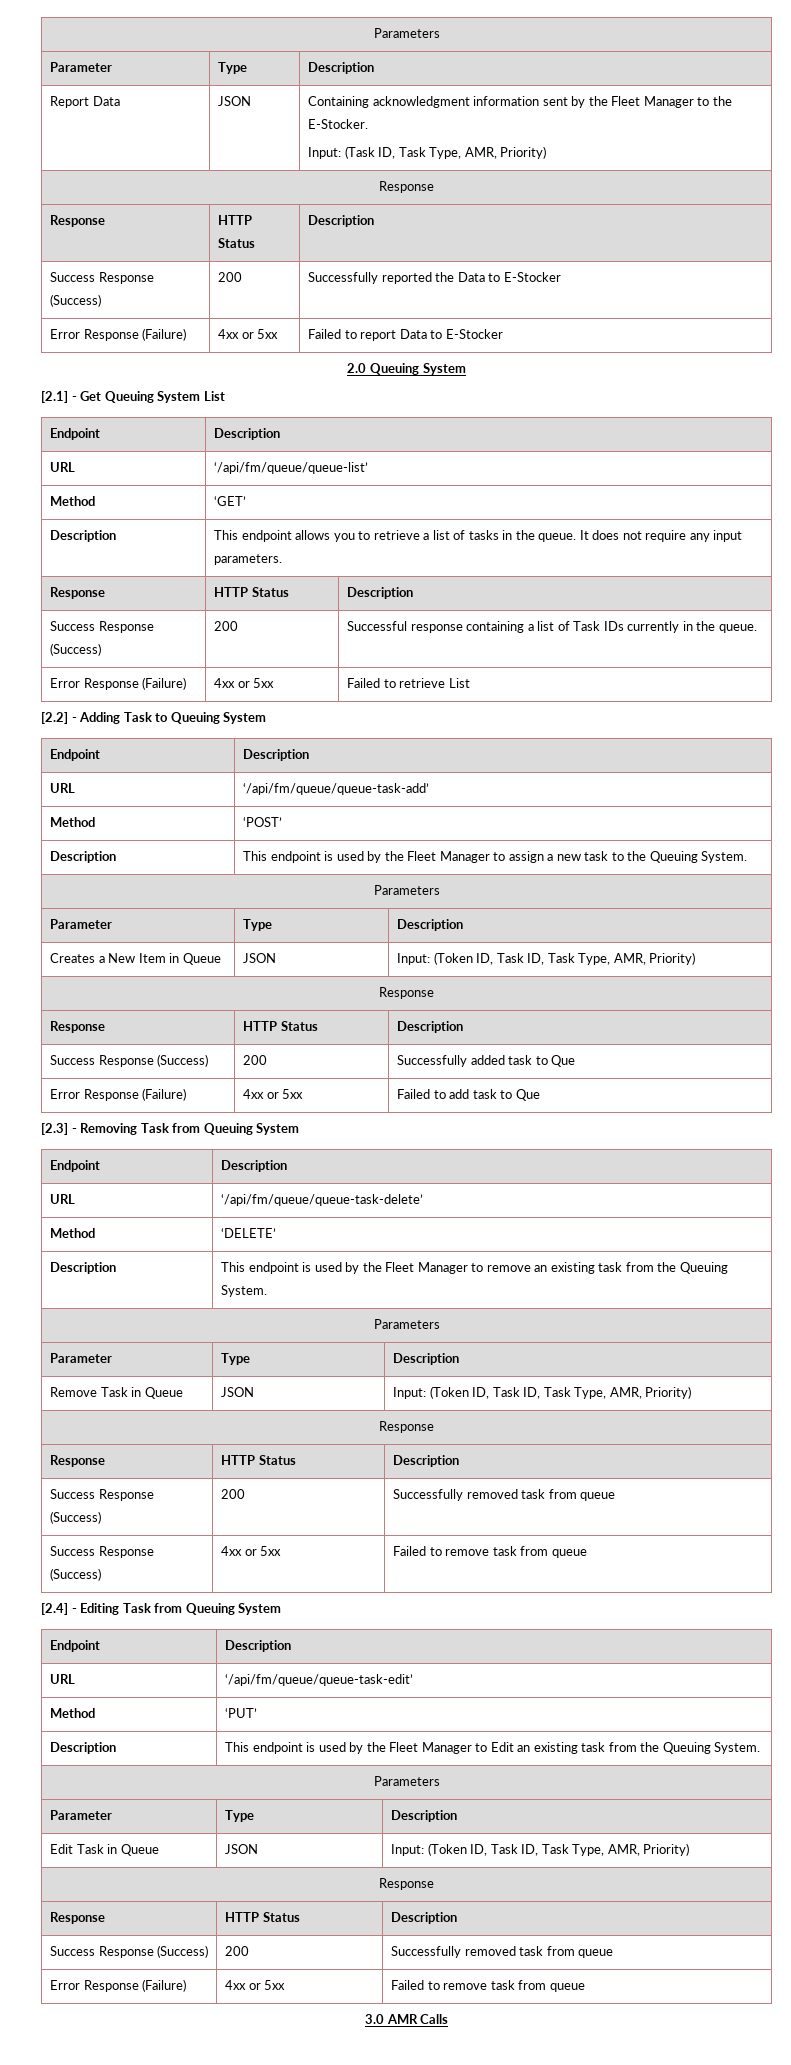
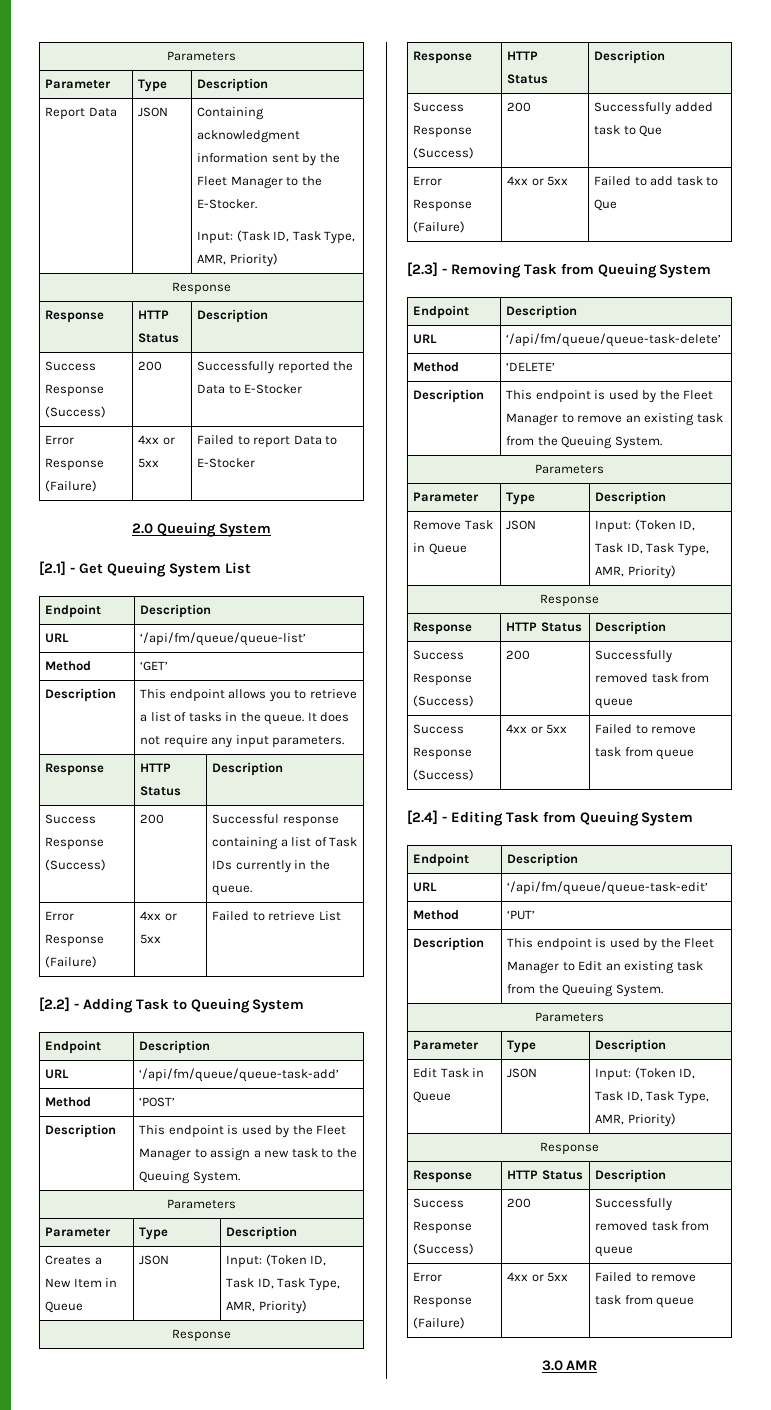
[420,2014,449,2024] Calls -> (598, 1365) none

